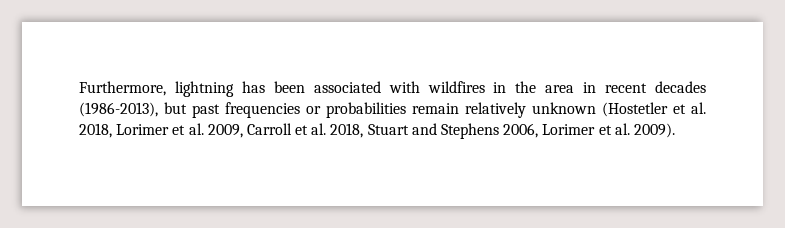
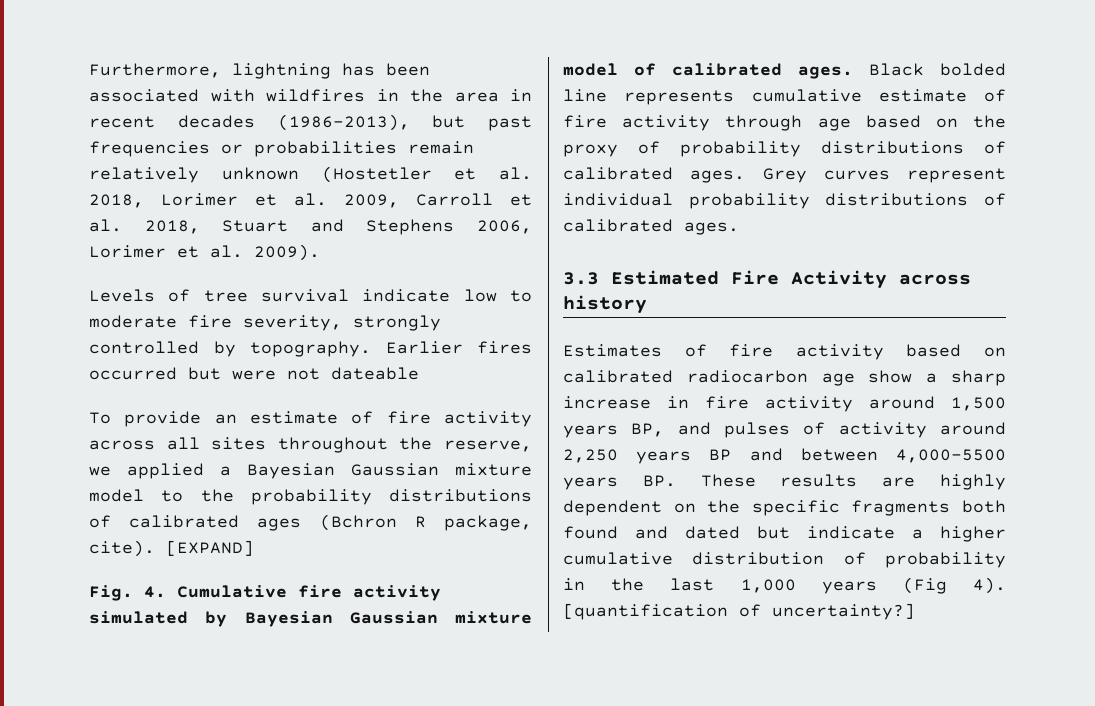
(675, 130) none -> [89,289,532,302] [89,315,441,331] [89,341,532,357] [89,367,419,380] [89,411,532,427] [89,437,532,453] [89,463,532,479] [89,489,532,505] [89,514,532,531] [89,540,254,557] [89,585,441,601] [89,611,532,627] [563,63,1006,79] [563,89,1006,105] [563,115,1006,131] [563,141,1006,157] [563,167,1006,183] [563,193,1006,209] [563,219,739,235] [563,270,971,289] [563,295,647,314] [563,344,1006,360] [563,370,1006,386] [563,396,1006,412] [563,422,1006,438] [563,448,1006,464] [563,474,1006,490] [563,500,1006,516] [563,526,1006,542] [563,552,1006,568] [563,577,1006,594] [563,603,915,620] // Levels of tree survival indicate low to moderate fire severity, strongly controlled by topography. Earlier fires occurred but were not dateable // To provide an estimate of fire activity across all sites throughout the reserve, we applied a Bayesian Gaussian mixture model to the probability distributions of calibrated ages (Bchron R package, cite). [EXPAND] // Fig. 4. Cumulative fire activity simulated by Bayesian Gaussian mixture model of calibrated ages. Black bolded line represents cumulative estimate of fire activity through age based on the proxy of probability distributions of calibrated ages. Grey curves represent individual probability distributions of calibrated ages. // 3.3 Estimated Fire Activity across history // Estimates of fire activity based on calibrated radiocarbon age show a sharp increase in fire activity around 1,500 years BP, and pulses of activity around 2,250 years BP and between 4,000-5500 years BP. These results are highly dependent on the specific fragments both found and dated but indicate a higher cumulative distribution of probability in the last 1,000 years (Fig 4). [quantification of uncertainty?]

